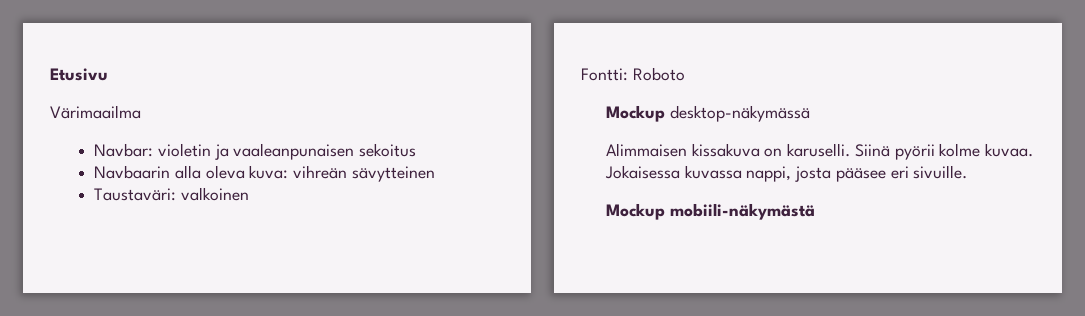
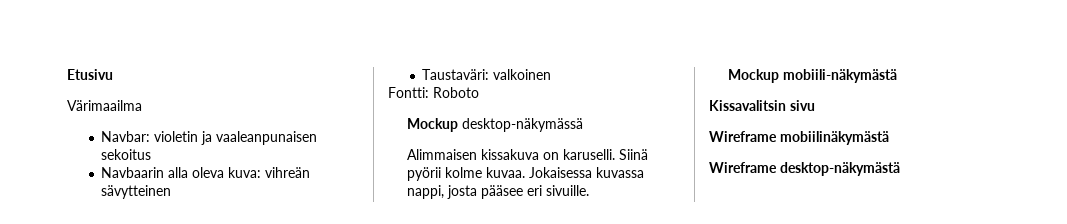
(815, 211) none -> [709,100,815,111] [709,131,889,145] [709,162,900,176] // Kissavalitsin sivu // Wireframe mobiilinäkymästä // Wireframe desktop-näkymästä

